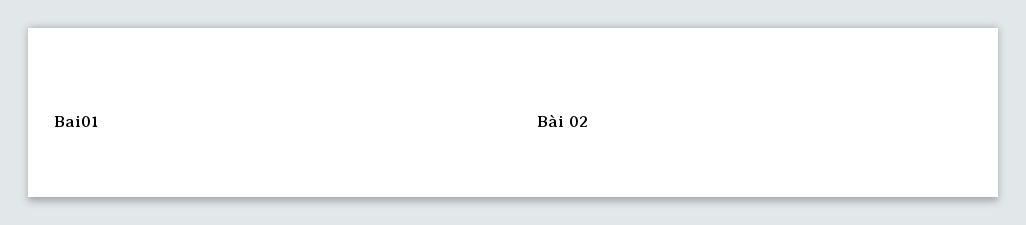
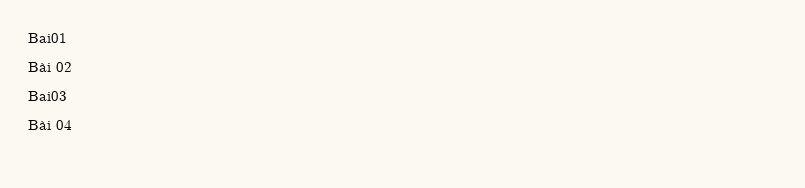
(588, 121) none -> [28,91,67,101] [28,120,72,130] // Bai03 // Bài 04

